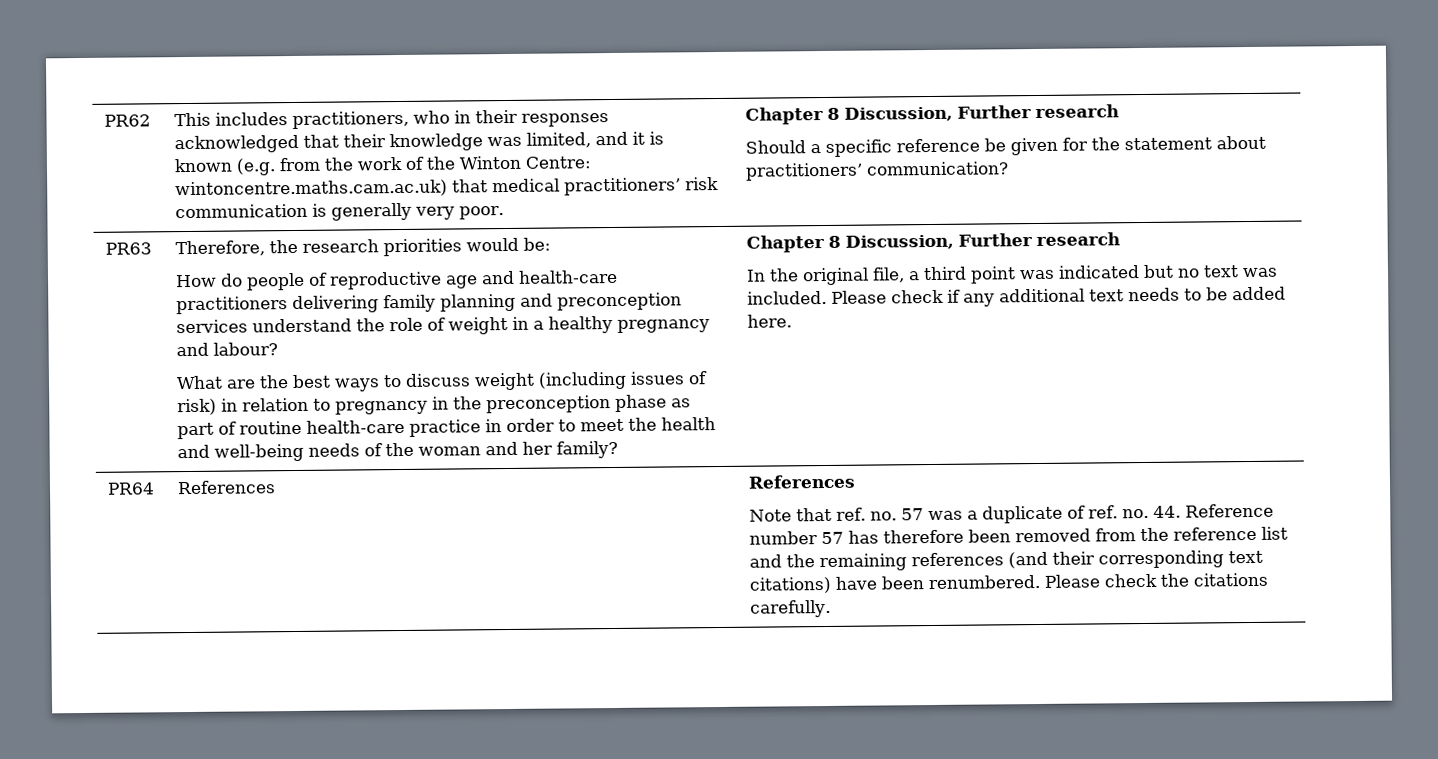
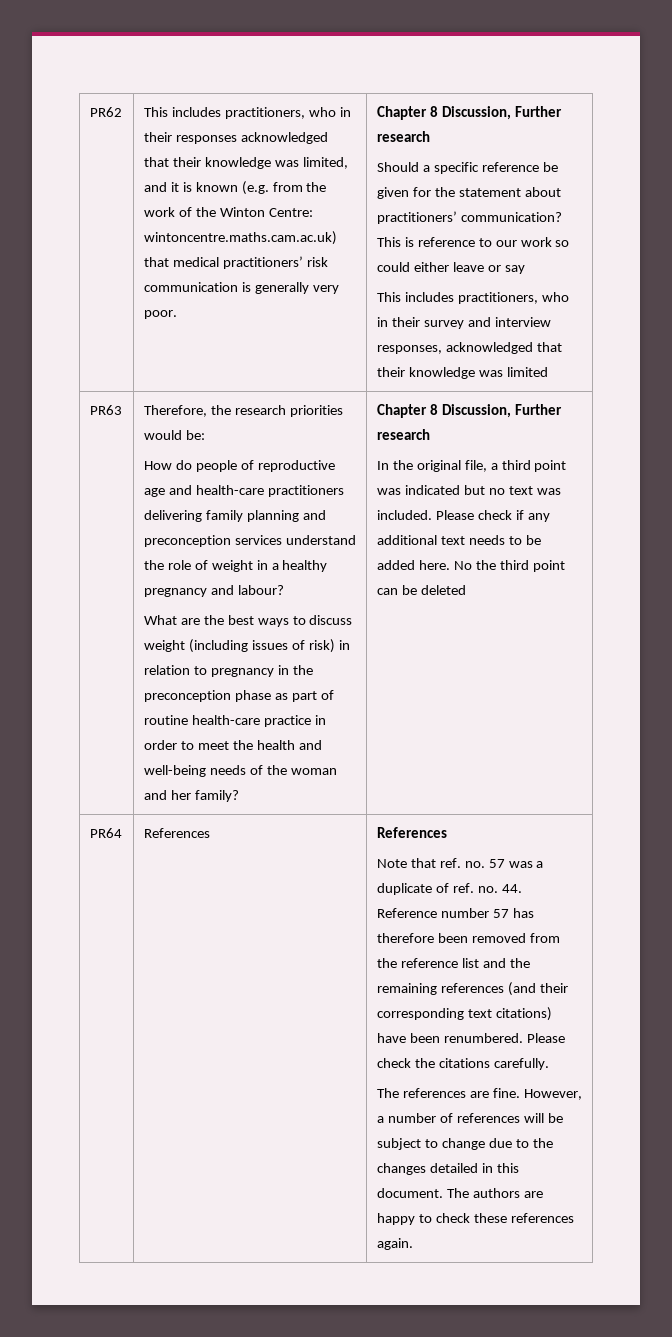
(1009, 168) none -> [376,237,570,247] [376,262,525,274] [376,292,569,304] [376,317,551,329] [376,342,562,354] [376,367,548,379] This is reference to our work so could either leave or say // This includes practitioners, who in their survey and interview responses, acknowledged that their knowledge was limited
(792, 321) none -> [453,560,565,572] [376,585,466,595] No the third point can be deleted
(831, 608) none -> [376,1088,582,1100] [376,1113,563,1123] [376,1138,553,1150] [376,1163,519,1175] [376,1188,543,1198] [376,1213,574,1225] [376,1238,413,1250] // The references are fine. However, a number of references will be subject to change due to the changes detailed in this document. The authors are happy to check these references again.

